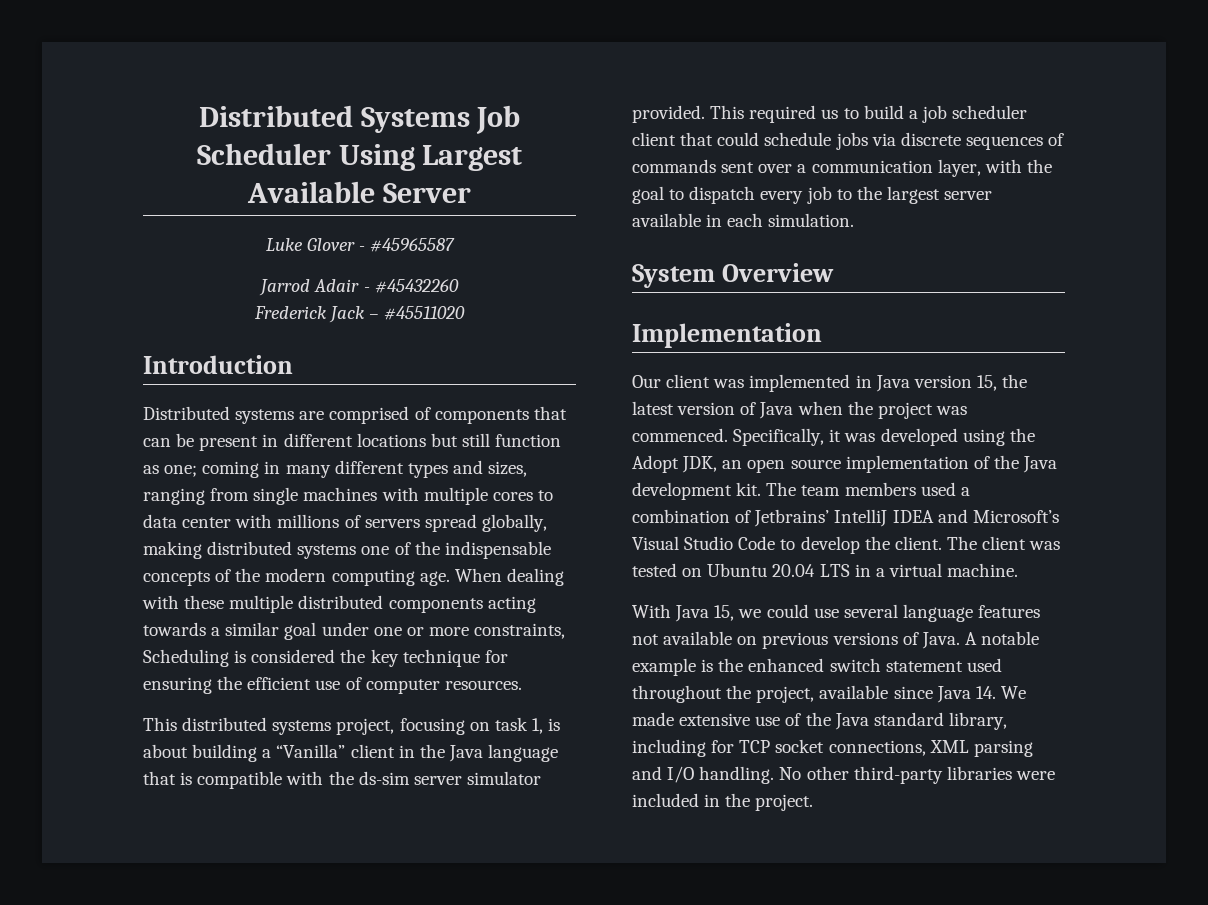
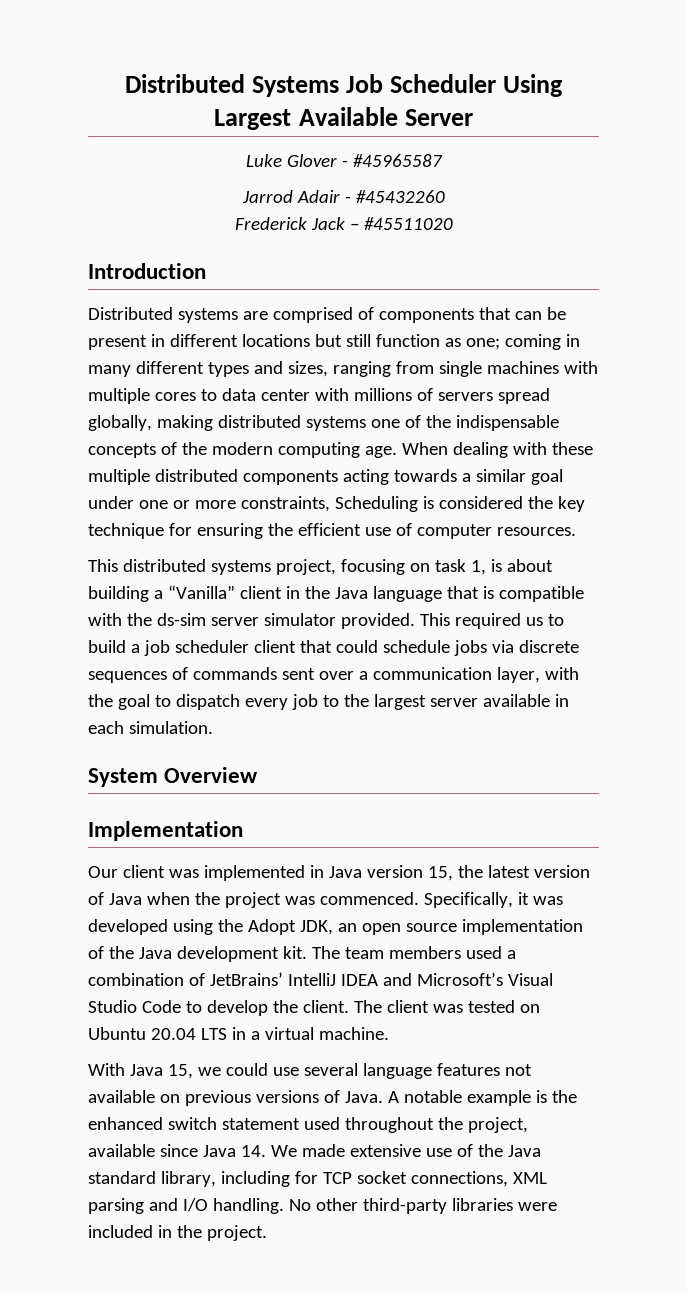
[754,509,830,527] Jetbrains’ -> [209,972,283,986] JetBrains’

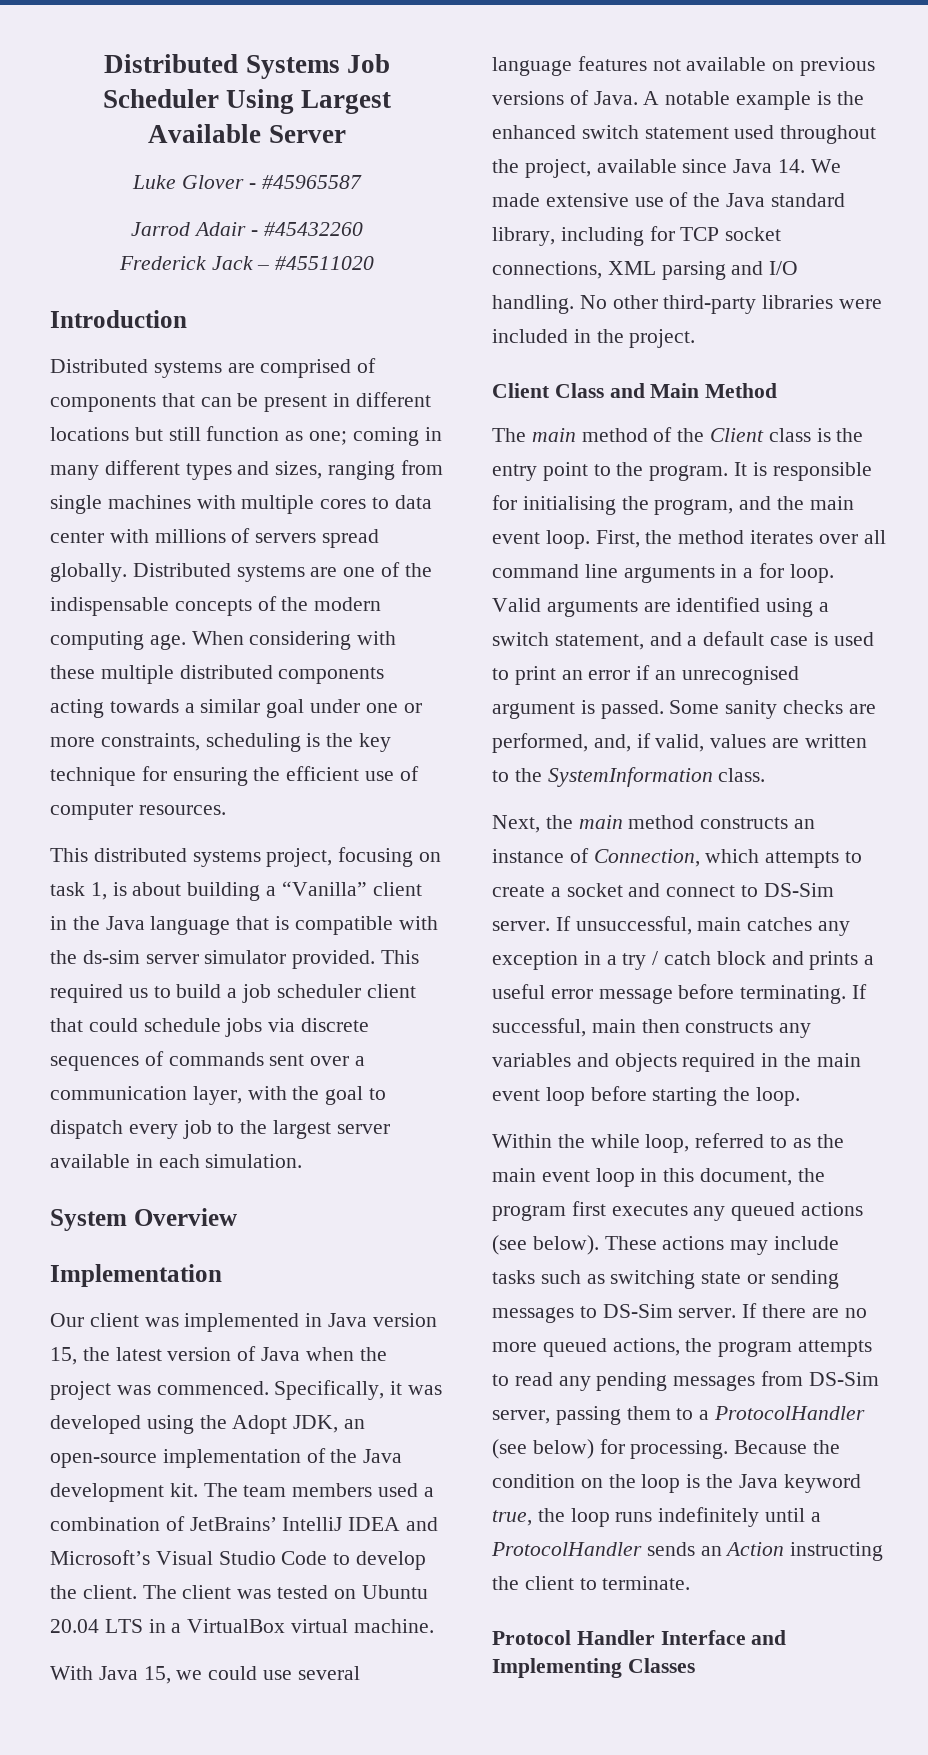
[88,415,366,431] globally, making distributed systems -> [50,563,338,582] globally. Distributed systems are
[452,442,508,458] dealing -> [249,631,352,650] considering
[334,496,523,512] Scheduling is considered -> [205,733,321,752] scheduling is
[361,923,457,935] open source -> [50,1453,157,1468] open-source
(260, 1035) none -> [187,1619,286,1633] VirtualBox
(267, 1233) none -> [492,383,778,398] [492,427,864,442] [492,462,872,481] [492,495,854,515] [492,530,886,549] [492,563,834,583] [492,597,830,617] [492,631,874,650] [492,665,799,685] [492,700,876,719] [492,733,867,753] [492,767,766,787] [492,815,816,833] [492,848,863,868] [492,883,834,897] [492,916,851,936] [492,951,875,970] [492,984,868,1004] [492,1018,812,1038] [492,1053,861,1072] [492,1086,801,1106] [492,1133,844,1153] [492,1168,825,1187] [492,1201,864,1221] [492,1235,840,1255] [492,1270,839,1289] [492,1303,867,1323] [492,1338,873,1357] [492,1371,879,1391] [492,1406,866,1425] [492,1439,841,1459] [492,1474,861,1493] [492,1507,821,1527] [491,1542,884,1561] [492,1576,691,1590] [492,1630,787,1645] [492,1658,695,1678] // Client Class and Main Method // The main method of the Client class is the entry point to the program. It is responsible for initialising the program, and the main event loop. First, the method iterates over all command line arguments in a for loop. Valid arguments are identified using a switch statement, and a default case is used to print an error if an unrecognised argument is passed. Some sanity checks are performed, and, if valid, values are written to the SystemInformation class. // Next, the main method constructs an instance of Connection, which attempts to create a socket and connect to DS-Sim server. If unsuccessful, main catches any exception in a try / catch block and prints a useful error message before terminating. If successful, main then constructs any variables and objects required in the main event loop before starting the loop. // Within the while loop, referred to as the main event loop in this document, the program first executes any queued actions (see below). These actions may include tasks such as switching state or sending messages to DS-Sim server. If there are no more queued actions, the program attempts to read any pending messages from DS-Sim server, passing them to a ProtocolHandler (see below) for processing. Because the condition on the loop is the Java keyword true, the loop runs indefinitely until a ProtocolHandler sends an Action instructing the client to terminate. // Protocol Handler Interface and Implementing Classes

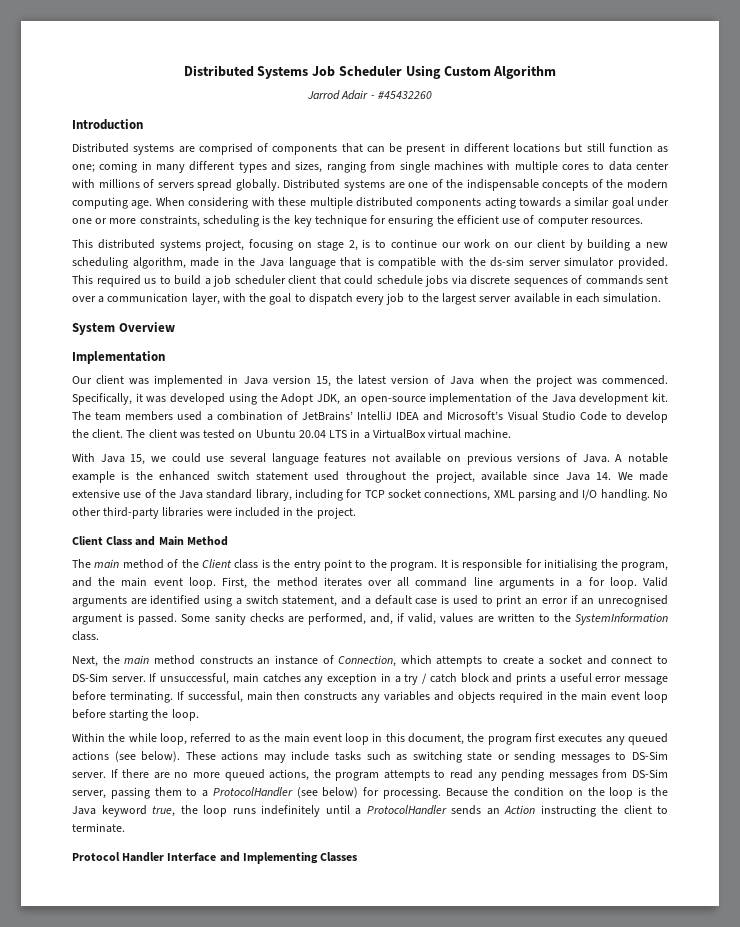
[301,90,392,114] [148,124,346,143] [132,175,362,189] Largest Available Server // Luke Glover - #45965587 -> [443,65,557,79] Custom Algorithm
[118,256,375,270] // Frederick Jack – #45511020 -> (432, 95) none
[50,881,422,901] task 1, is about building a “Vanilla” client -> [316,239,668,251] [72,257,220,269] stage 2, is to continue our work on our client by building a new scheduling algorithm, made

